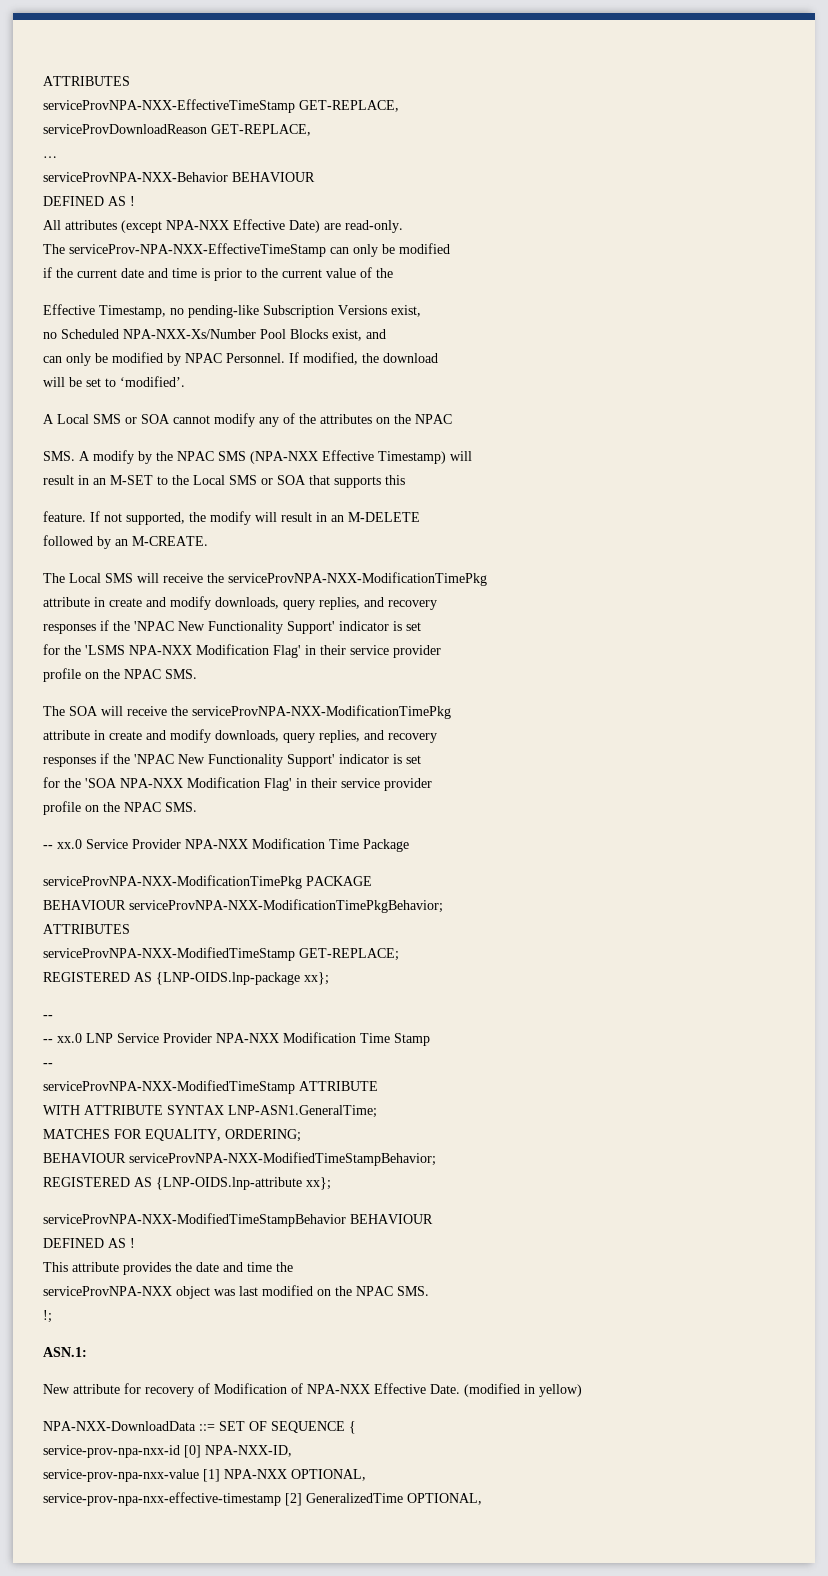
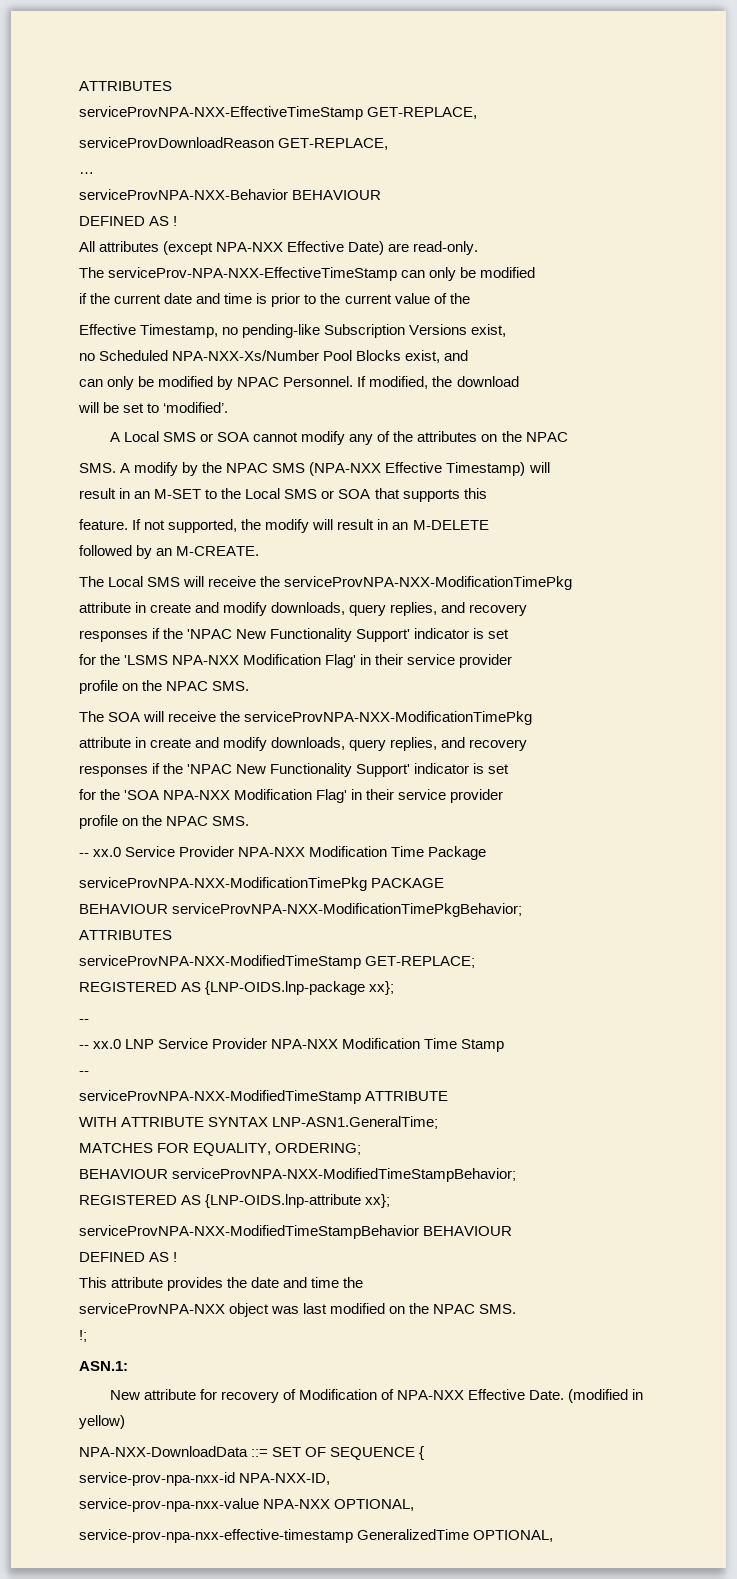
[184,1445,201,1458] [0] -> (235, 1479) none
[203,1469,220,1482] [1] -> (259, 1505) none
[285,1493,302,1506] [2] -> (353, 1536) none

